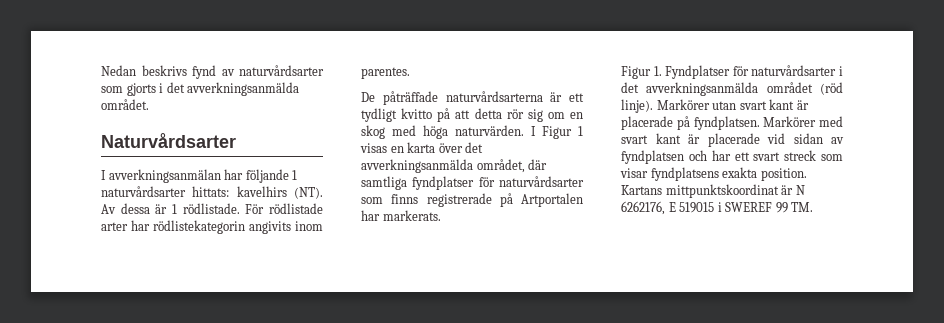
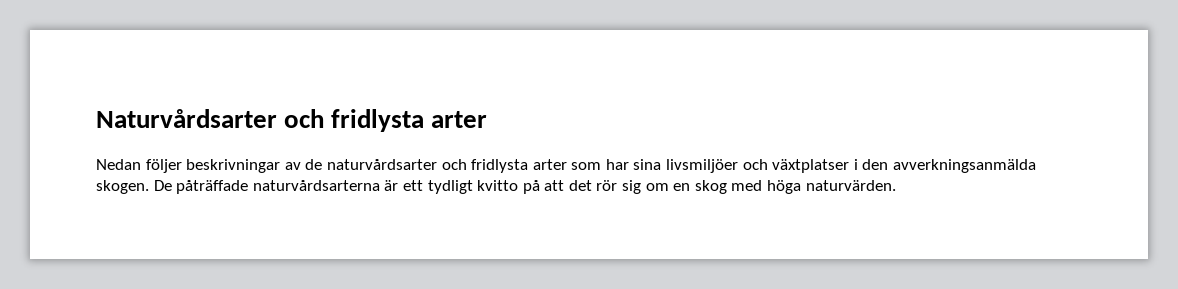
[101,65,324,79] [101,82,300,96] [101,99,149,110] [101,133,236,148] [101,169,298,183] [101,186,323,199] [101,203,323,214] [101,220,323,234] [361,67,410,79] Nedan beskrivs fynd av naturvårdsarter som gjorts i det avverkningsanmälda området. // Naturvårdsarter // I avverkningsanmälan har följande 1 naturvårdsarter hittats: kavelhirs (NT). Av dessa är 1 rödlistade. För rödlistade arter har rödlistekategorin angivits inom parentes. // -> [96,109,488,132] [96,159,1037,173] [96,180,149,194] Naturvårdsarter och fridlysta arter // Nedan följer beskrivningar av de naturvårdsarter och fridlysta arter som har sina livsmiljöer och växtplatser i den avverkningsanmälda skogen.
[474,108,502,119] detta -> [568,180,592,191] det
[531,126,583,139] [360,142,484,153] [361,159,548,173] [361,176,584,190] [361,193,583,207] [361,210,441,221] [621,65,843,79] [621,82,843,96] [621,99,809,113] [621,116,843,130] [621,133,844,147] [621,150,843,164] [620,167,807,181] [621,184,805,198] [621,201,814,215] I Figur 1 visas en karta över det avverkningsanmälda området, där samtliga fyndplatser för naturvårdsarter som finns registrerade på Artportalen har markerats. // Figur 1. Fyndplatser för naturvårdsarter i det avverkningsanmälda området (röd linje). Markörer utan svart kant är placerade på fyndplatsen. Markörer med svart kant är placerade vid sidan av fyndplatsen och har ett svart streck som visar fyndplatsens exakta position. Kartans mittpunktskoordinat är N 6262176, E 519015 i SWEREF 99 TM. -> (896, 185) none

